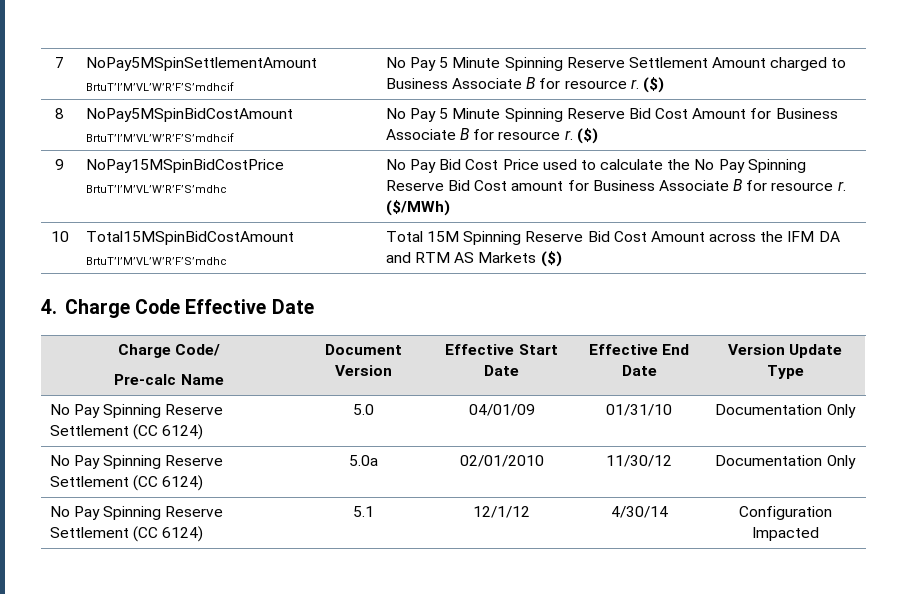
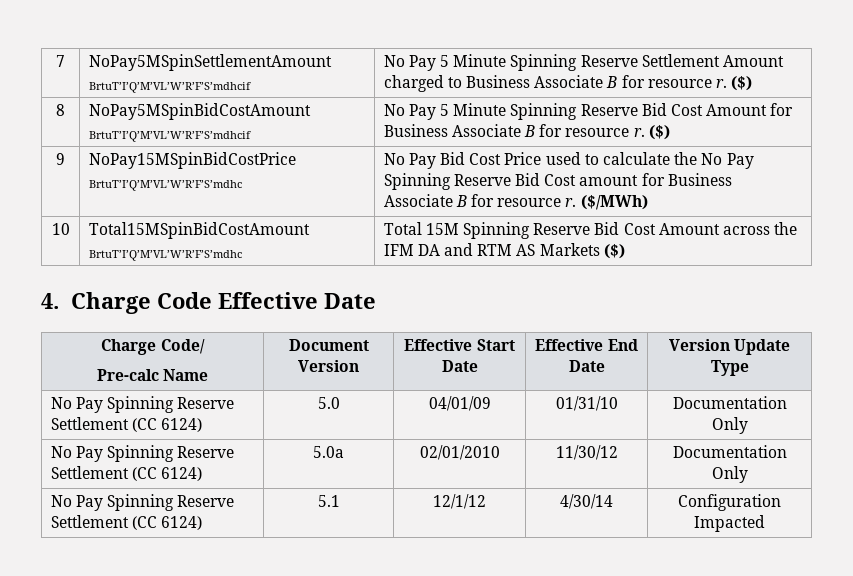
[85,82,234,91] BrtuT’I’M’VL’W’R’F’S’mdhcif -> [88,82,251,93] BrtuT’I’Q’M’VL’W’R’F’S’mdhcif
[85,133,234,142] BrtuT’I’M’VL’W’R’F’S’mdhcif -> [88,131,251,142] BrtuT’I’Q’M’VL’W’R’F’S’mdhcif
[85,185,227,193] BrtuT’I’M’VL’W’R’F’S’mdhc -> [88,180,242,191] BrtuT’I’Q’M’VL’W’R’F’S’mdhc
[85,257,227,265] BrtuT’I’M’VL’W’R’F’S’mdhc -> [88,250,242,261] BrtuT’I’Q’M’VL’W’R’F’S’mdhc

